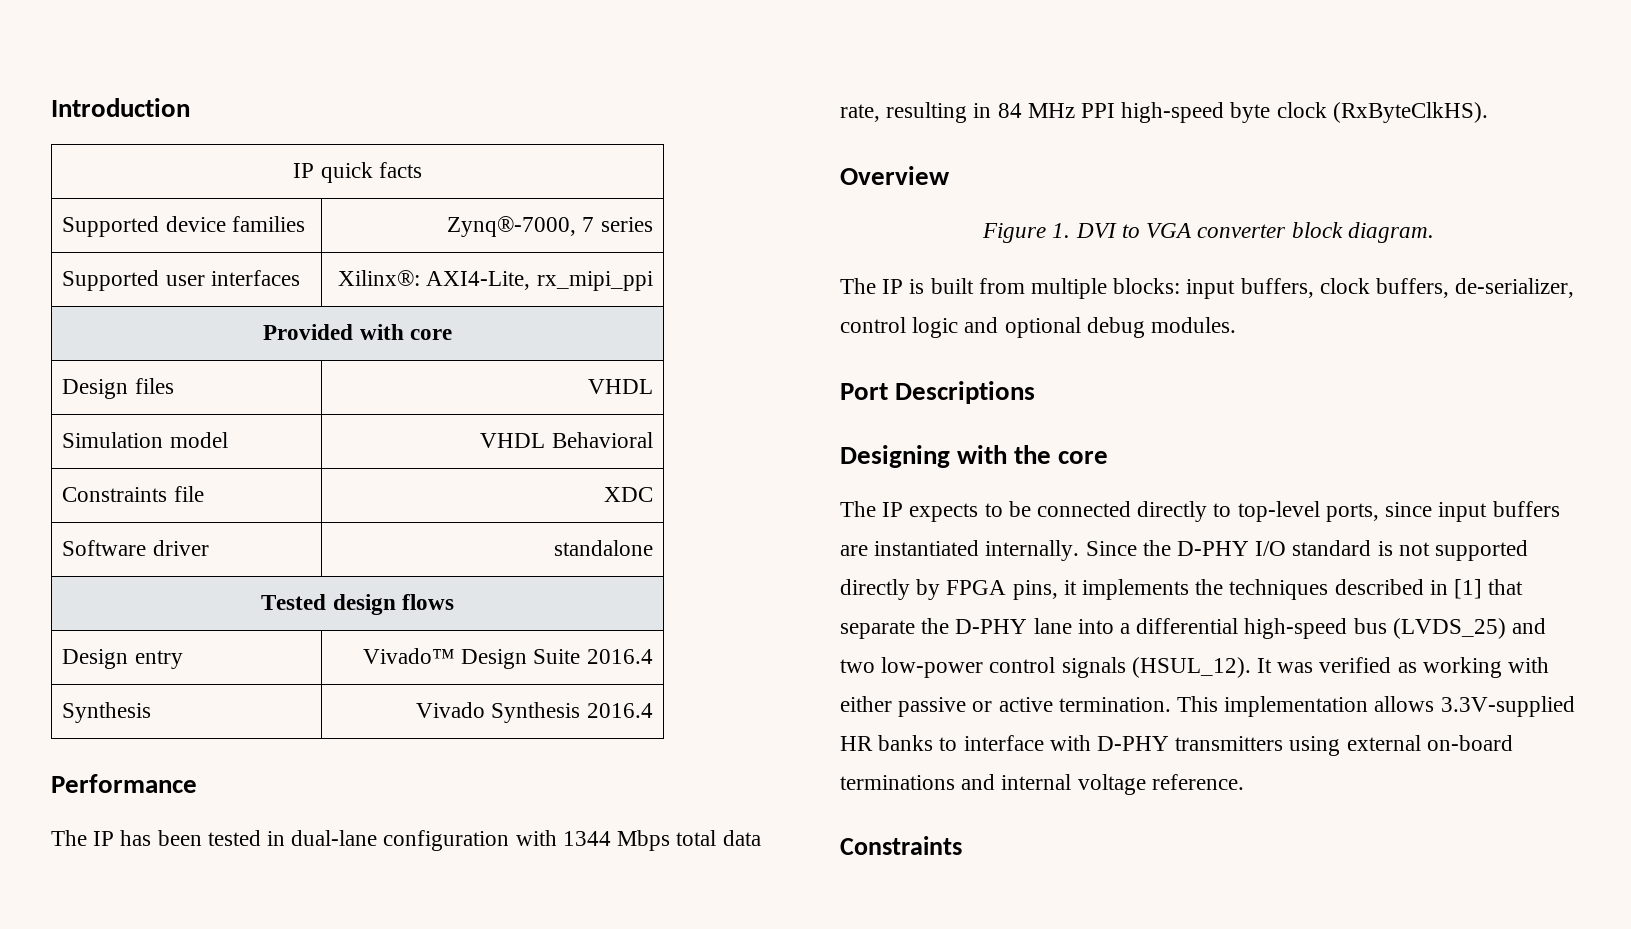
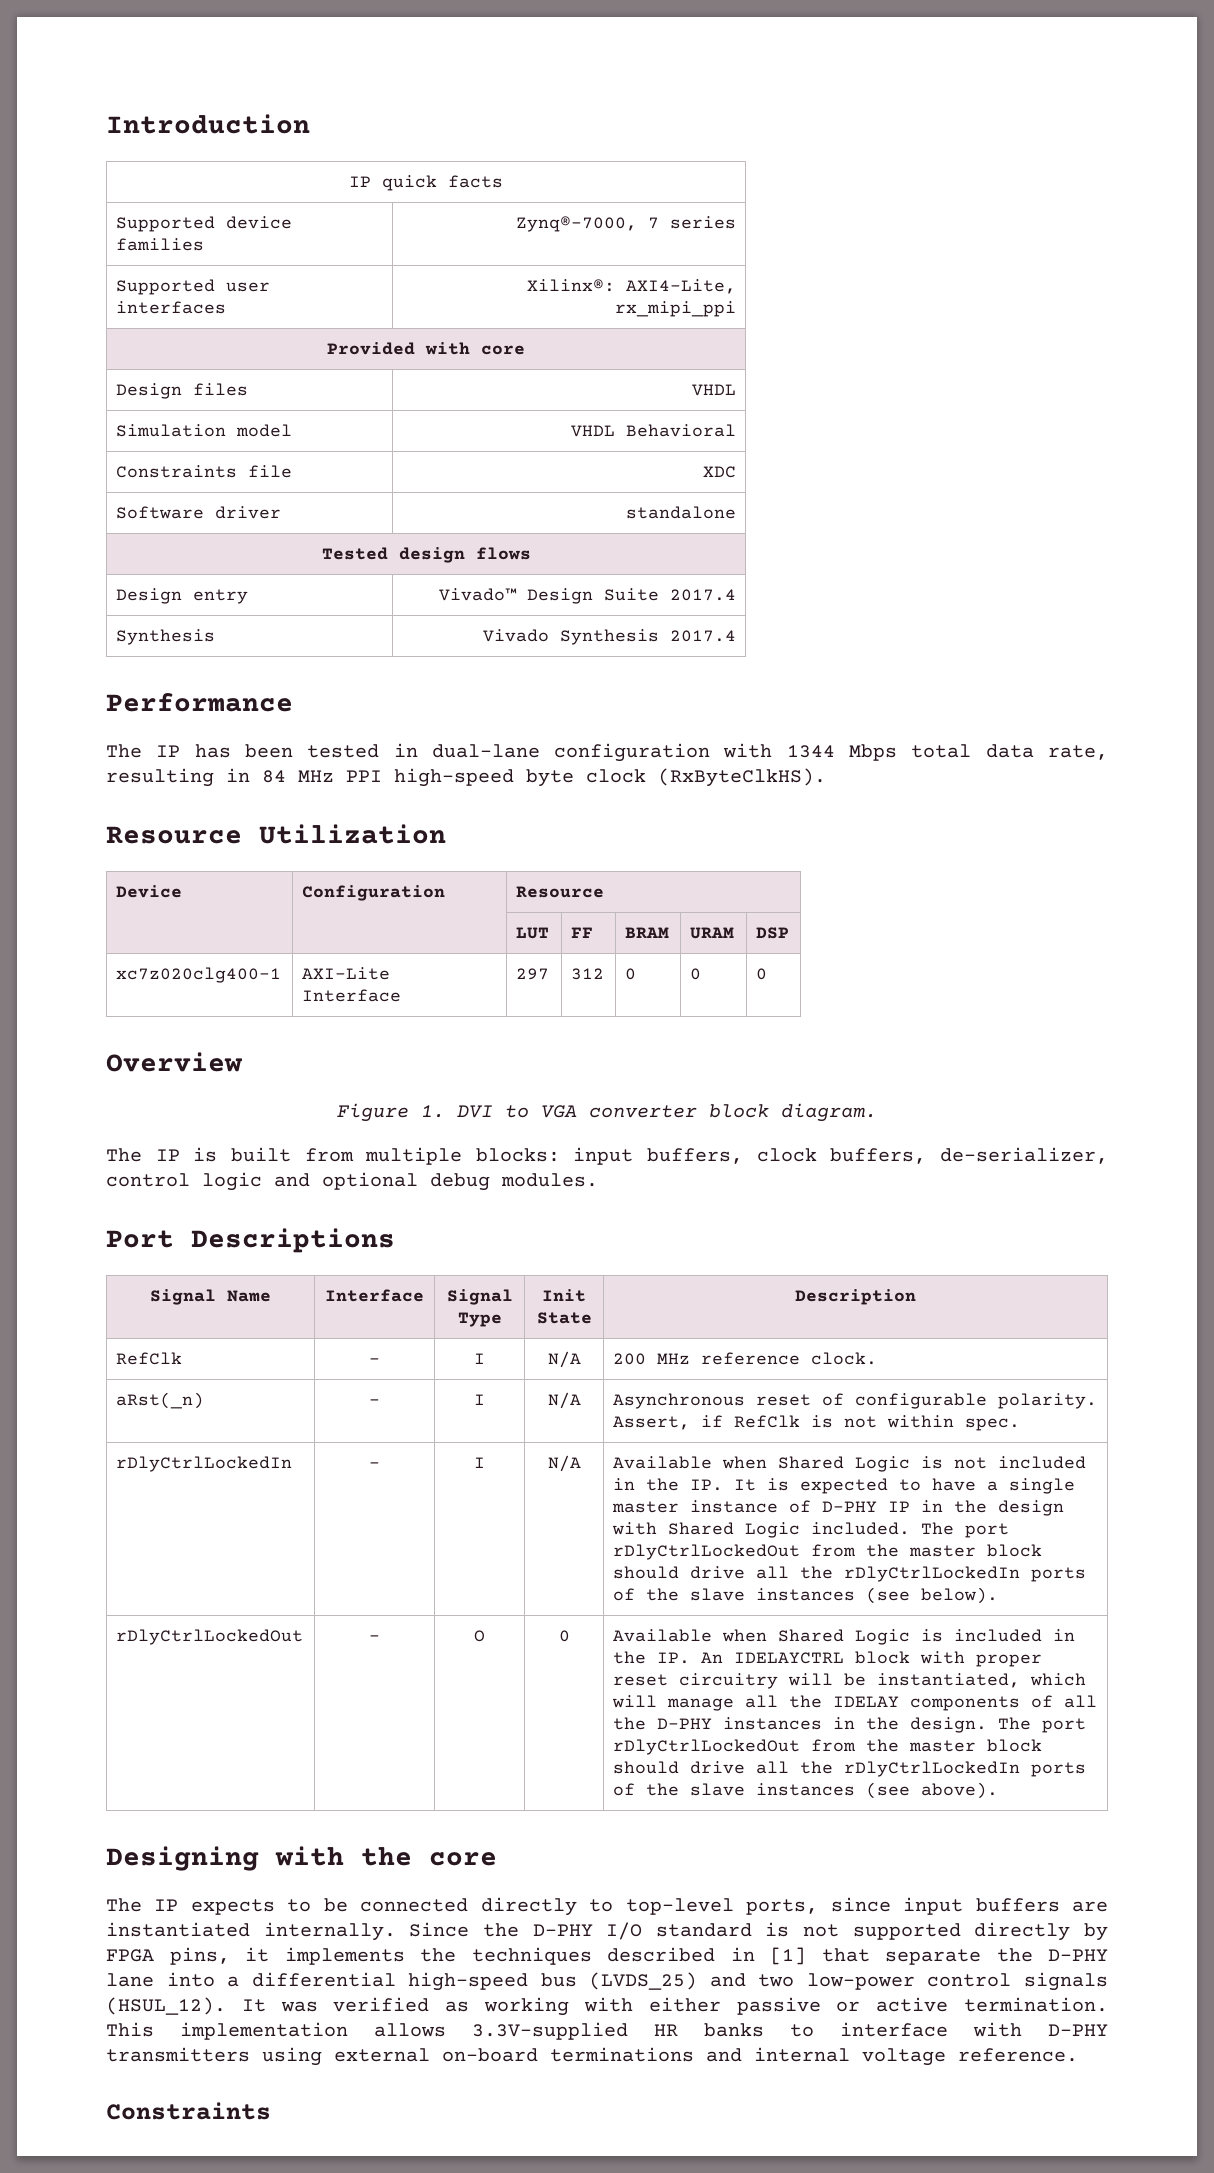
[586,649,653,664] 2016.4 -> [669,589,736,601] 2017.4
[586,703,653,718] 2016.4 -> [669,630,736,642] 2017.4
(1488, 112) none -> [106,824,446,844] [116,885,183,898] [302,885,446,901] [516,886,605,898] [516,927,550,939] [571,927,594,938] [625,927,670,938] [690,927,735,939] [756,927,790,939] [116,967,282,983] [302,967,391,980] [302,989,402,1002] [516,968,550,980] [571,968,605,980] [625,968,637,980] [690,968,702,980] [756,968,768,980] // Resource Utilization // Device | Configuration | Resource // | | LUT | FF | BRAM | URAM | DSP // xc7z020clg400-1 | AXI-Lite Interface | 297 | 312 | 0 | 0 | 0
(1036, 392) none -> [150,1289,271,1305] [325,1289,424,1302] [446,1289,513,1305] [457,1312,502,1327] [542,1289,586,1302] [536,1312,592,1324] [795,1289,916,1305] [116,1352,183,1365] [369,1358,380,1364] [474,1353,485,1364] [547,1351,581,1368] [613,1352,878,1365] [116,1392,205,1409] [369,1399,380,1405] [474,1394,485,1405] [547,1392,581,1409] [613,1393,1098,1409] [613,1415,1021,1431] [116,1456,293,1472] [369,1462,380,1468] [474,1457,485,1468] [547,1455,581,1472] [613,1456,1087,1472] [613,1478,1076,1494] [612,1500,1065,1516] [612,1522,1010,1538] [613,1544,1043,1560] [613,1566,1087,1582] [613,1587,999,1604] [116,1629,304,1645] [369,1635,380,1641] [474,1630,485,1642] [558,1630,570,1642] [613,1629,1076,1645] [613,1651,1043,1667] [613,1673,1087,1689] [612,1695,1098,1711] [613,1717,1087,1733] [613,1739,1043,1755] [613,1761,1087,1777] [613,1782,999,1799] // Signal Name | Interface | Signal Type | Init State | Description // RefClk | - | I | N/A | 200 MHz reference clock. // aRst(_n) | - | I | N/A | Asynchronous reset of configurable polarity. Assert, if RefClk is not within spec. // rDlyCtrlLockedIn | - | I | N/A | Available when Shared Logic is not included in the IP. It is expected to have a single master instance of D-PHY IP in the design with Shared Logic included. The port rDlyCtrlLockedOut from the master block should drive all the rDlyCtrlLockedIn ports of the slave instances (see below). // rDlyCtrlLockedOut | - | O | 0 | Available when Shared Logic is included in the IP. An IDELAYCTRL block with proper reset circuitry will be instantiated, which will manage all the IDELAY components of all the D-PHY instances in the design. The port rDlyCtrlLockedOut from the master block should drive all the rDlyCtrlLockedIn ports of the slave instances (see above).

